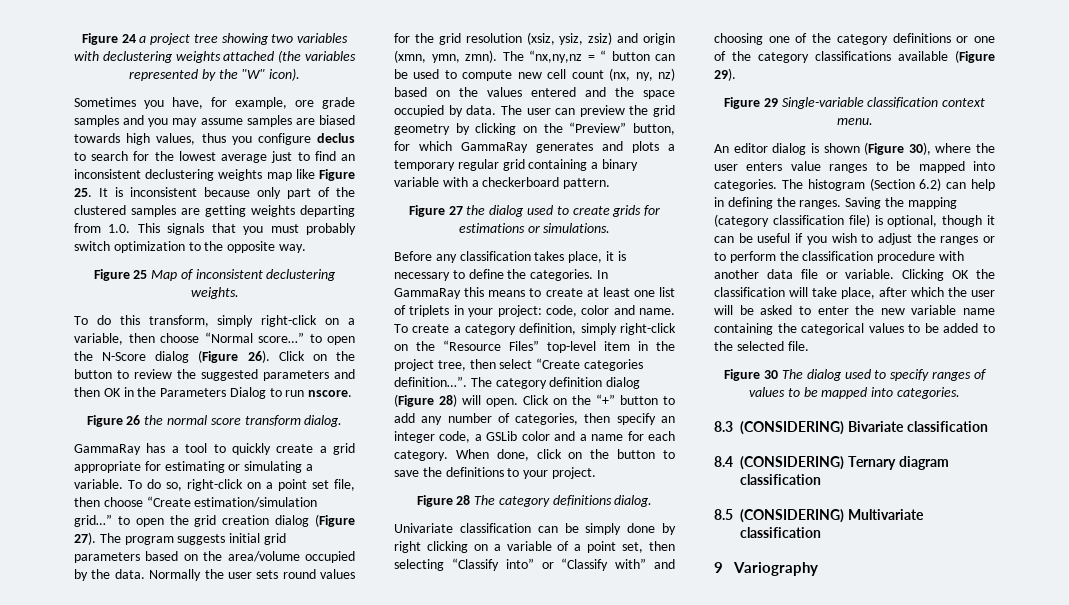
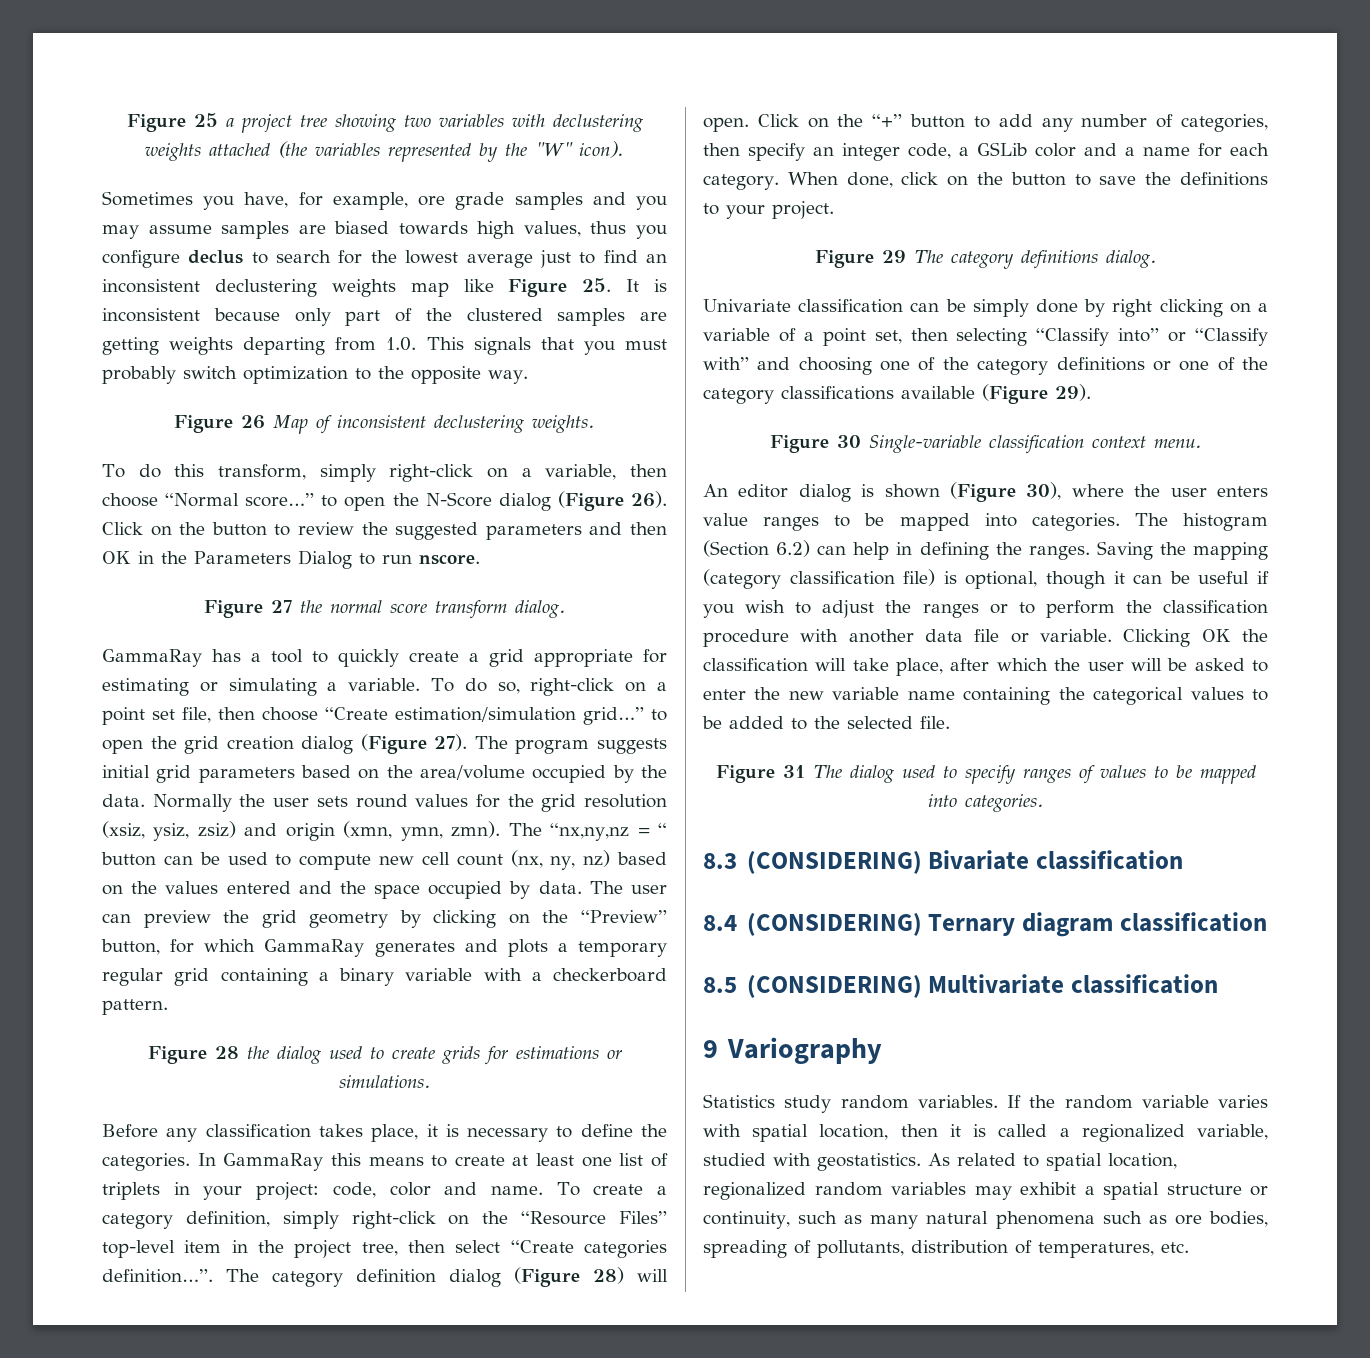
[81,33,136,45] Figure 24 -> [126,113,218,132] Figure 25
[133,270,148,279] 25 -> [241,415,265,429] 26
[126,415,141,425] 26 -> [270,600,292,613] 27
[448,206,463,215] 27 -> [214,1046,239,1059] 28
[456,495,471,505] 28 -> [881,250,906,263] 29
[763,98,778,107] 29 -> [836,435,861,448] 30
[764,370,779,379] 30 -> [782,765,805,778] 31
(818, 569) none -> [703,1094,1268,1113] [703,1124,1268,1142] [703,1153,1177,1171] [703,1182,1268,1200] [703,1211,1268,1229] [703,1240,1189,1258] // Statistics study random variables. If the random variable varies with spatial location, then it is called a regionalized variable, studied with geostatistics. As related to spatial location, regionalized random variables may exhibit a spatial structure or continuity, such as many natural phenomena such as ore bodies, spreading of pollutants, distribution of temperatures, etc.

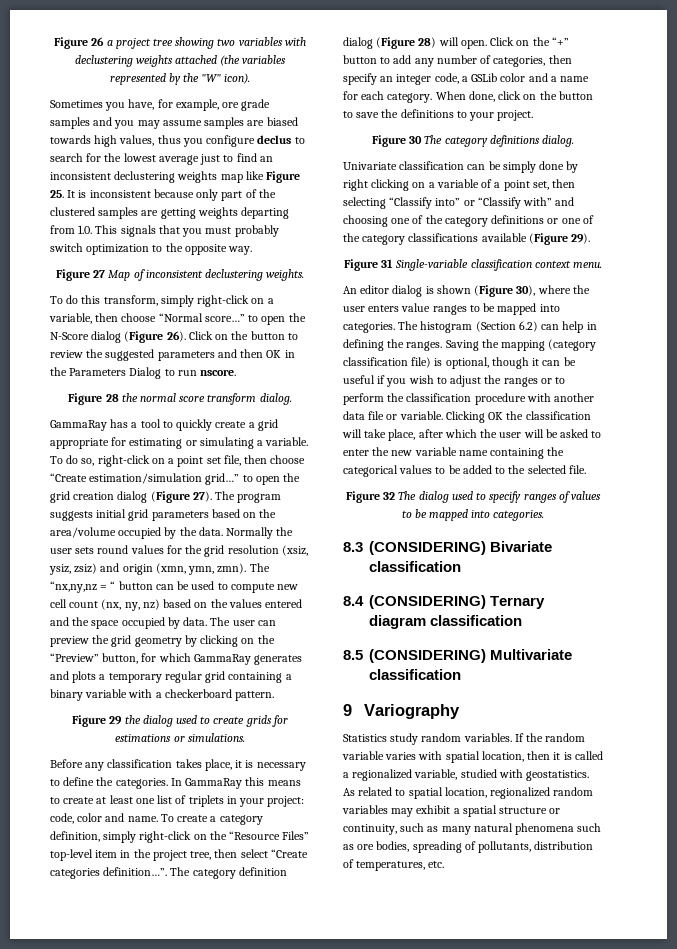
[126,113,218,132] Figure 25 -> [54,37,105,49] Figure 26
[241,415,265,429] 26 -> [93,270,106,278] 27
[270,600,292,613] 27 -> [105,394,119,402] 28
[214,1046,239,1059] 28 -> [109,716,123,725] 29
[881,250,906,263] 29 -> [409,136,423,144] 30
[836,435,861,448] 30 -> [381,259,394,268] 31
[782,765,805,778] 31 -> [383,492,396,500] 32

